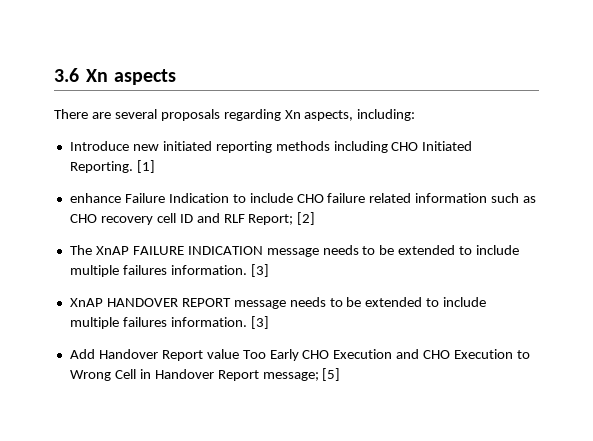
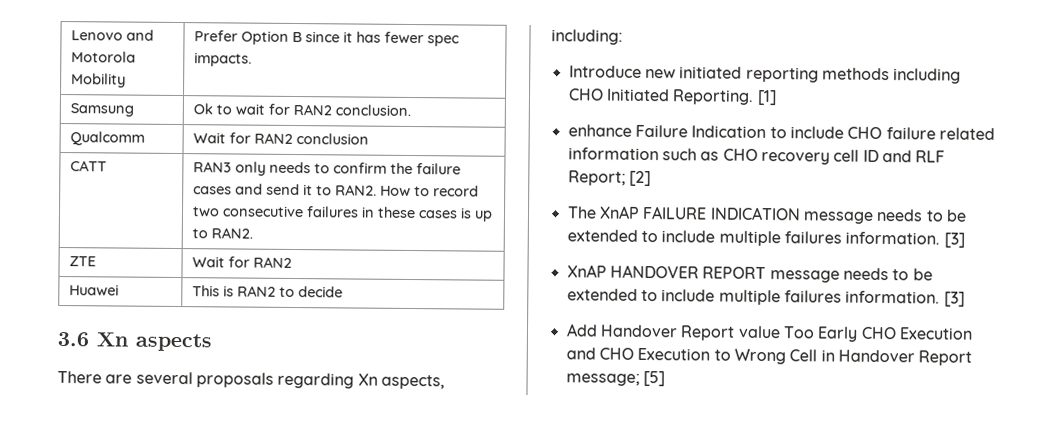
(54, 75) none -> [71,29,155,41] [71,51,137,63] [71,73,127,88] [194,30,461,47] [194,52,253,67] [70,103,135,117] [193,103,412,117] [70,131,146,146] [193,132,370,145] [70,160,108,172] [193,161,462,176] [193,183,480,197] [192,205,494,222] [192,227,254,239] [69,256,97,267] [192,256,293,268] [69,284,120,296] [192,285,344,298] Lenovo and Motorola Mobility | Prefer Option B since it has fewer spec impacts. // Samsung | Ok to wait for RAN2 conclusion. // Qualcomm | Wait for RAN2 conclusion // CATT | RAN3 only needs to confirm the failure cases and send it to RAN2. How to record two consecutive failures in these cases is up to RAN2. // ZTE | Wait for RAN2 // Huawei | This is RAN2 to decide //

